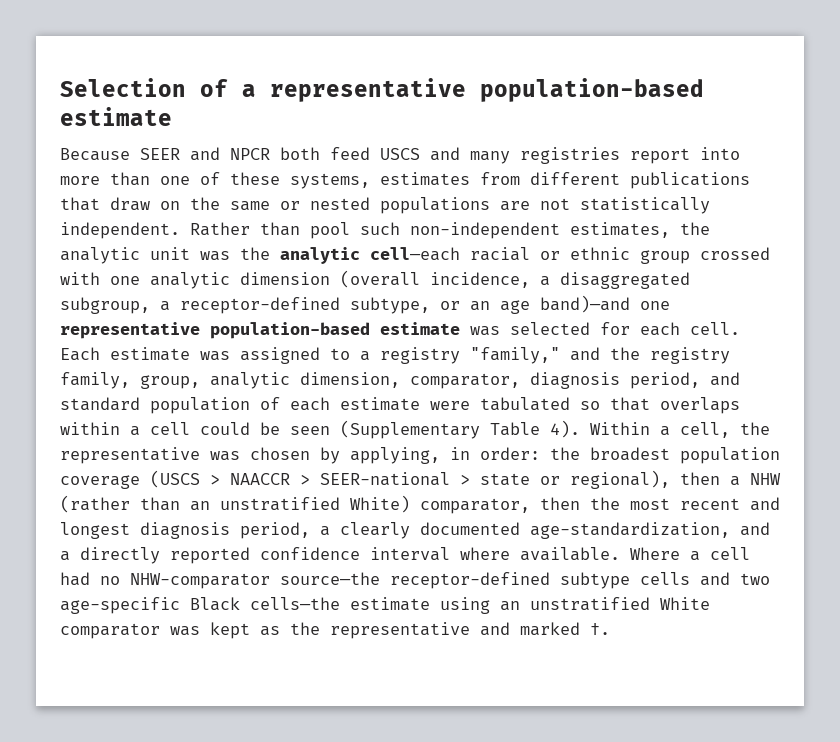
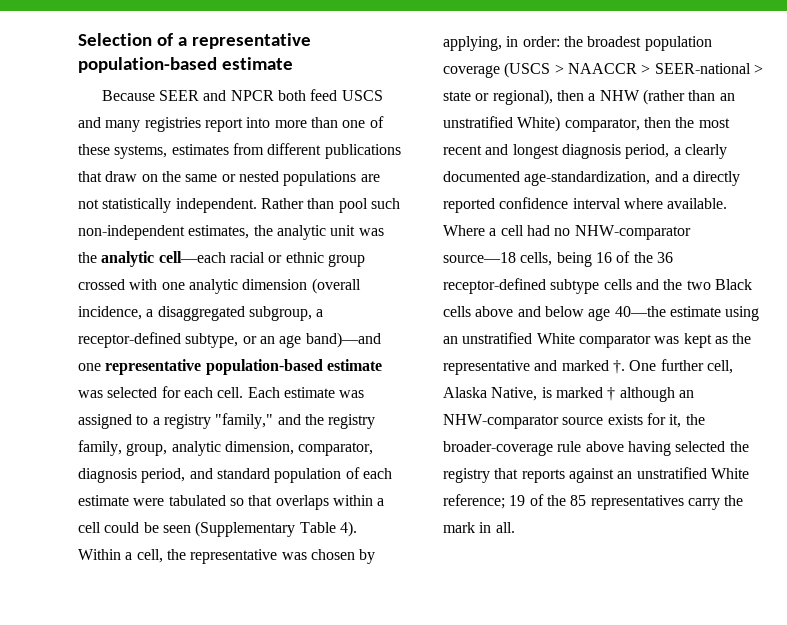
[280,572,770,589] [60,597,340,614] source—the receptor-defined subtype cells and two age-specific Black cells—the -> [443,251,673,267] [443,278,752,294] [443,306,666,321] source—18 cells, being 16 of the 36 receptor-defined subtype cells and the two Black cells above and below age 40—the
(610, 629) none -> [629,359,733,374] [443,387,694,402] [443,413,705,429] [443,441,749,456] [443,467,749,483] [443,494,744,510] [443,522,515,533] One further cell, Alaska Native, is marked † although an NHW-comparator source exists for it, the broader-coverage rule above having selected the registry that reports against an unstratified White reference; 19 of the 85 representatives carry the mark in all.

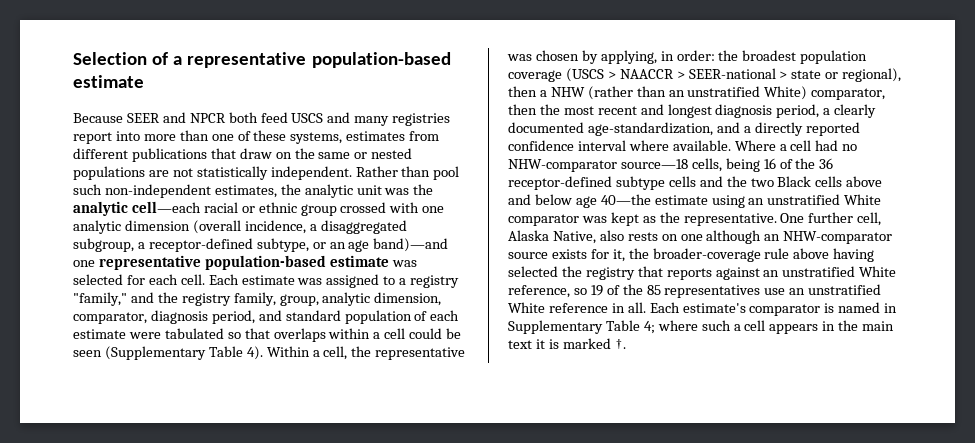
[443,360,625,375] representative and marked †. -> [683,213,777,226] representative.
[541,387,616,401] is marked † -> [599,230,703,241] also rests on one
[443,494,505,509] reference; -> [508,285,587,298] reference, so
[687,495,744,510] [443,522,515,533] carry the mark in all. -> [764,284,882,295] [508,302,898,316] [508,320,895,334] [508,338,626,349] use an unstratified White reference in all. Each estimate's comparator is named in Supplementary Table 4; where such a cell appears in the main text it is marked †.

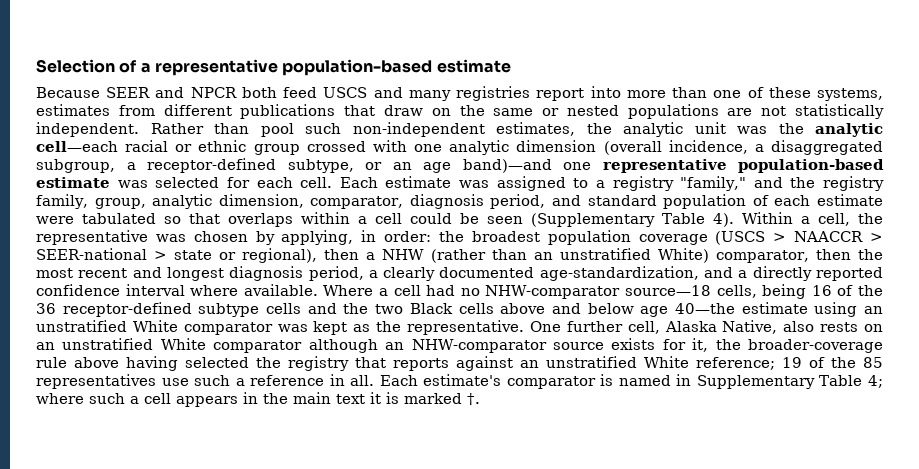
[680,234,703,241] one -> [36,338,303,353] an unstratified White comparator
[508,285,587,298] reference, so -> [696,357,775,370] reference;
[789,284,882,295] [508,302,545,313] an unstratified White -> [194,375,245,386] such a

